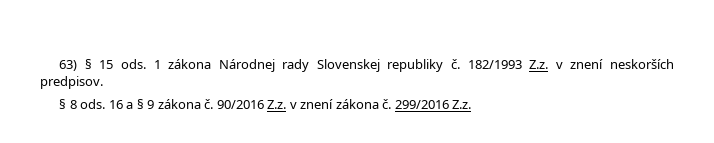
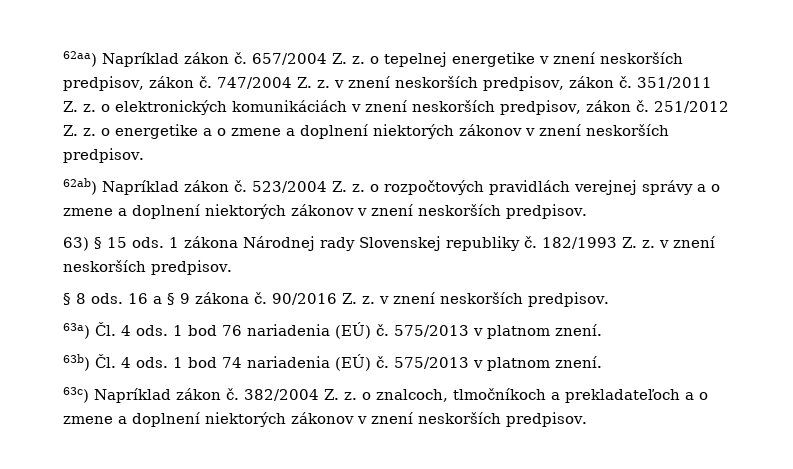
(59, 65) none -> [63,51,683,67] [63,76,712,91] [63,100,729,115] [63,124,669,139] [63,148,144,163] [63,178,720,195] [63,204,587,219] 62aa) Napríklad zákon č. 657/2004 Z. z. o tepelnej energetike v znení neskorších predpisov, zákon č. 747/2004 Z. z. v znení neskorších predpisov, zákon č. 351/2011 Z. z. o elektronických komunikáciách v znení neskorších predpisov, zákon č. 251/2012 Z. z. o energetike a o zmene a doplnení niektorých zákonov v znení neskorších predpisov. // 62ab) Napríklad zákon č. 523/2004 Z. z. o rozpočtových pravidlách verejnej správy a o zmene a doplnení niektorých zákonov v znení neskorších predpisov. //
[529,60,549,69] Z.z. -> [622,237,655,248] Z. z.
[267,99,472,109] Z.z. v znení zákona č. 299/2016 Z.z. -> [342,292,609,307] [63,322,602,339] [63,354,602,371] [63,387,708,403] [63,412,587,427] Z. z. v znení neskorších predpisov. // 63a) Čl. 4 ods. 1 bod 76 nariadenia (EÚ) č. 575/2013 v platnom znení. // 63b) Čl. 4 ods. 1 bod 74 nariadenia (EÚ) č. 575/2013 v platnom znení. // 63c) Napríklad zákon č. 382/2004 Z. z. o znalcoch, tlmočníkoch a prekladateľoch a o zmene a doplnení niektorých zákonov v znení neskorších predpisov.

